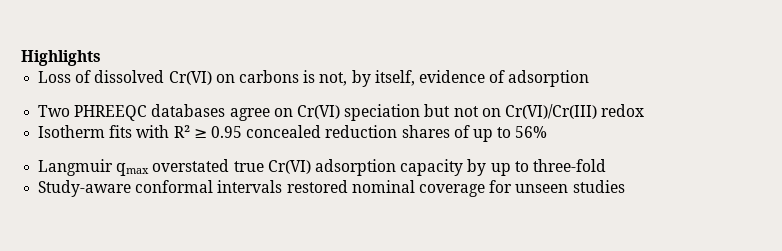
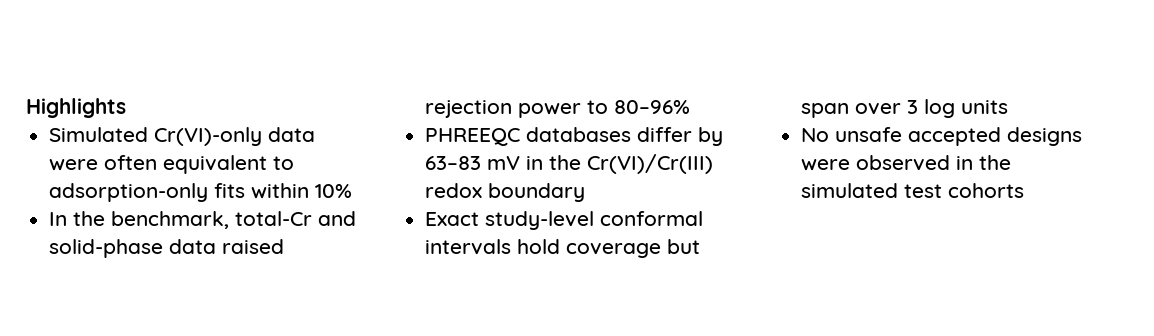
[38,70,590,87] [38,104,645,121] [38,125,548,142] [38,159,606,176] [38,180,625,197] Loss of dissolved Cr(VI) on carbons is not, by itself, evidence of adsorption // Two PHREEQC databases agree on Cr(VI) speciation but not on Cr(VI)/Cr(III) redox // Isotherm fits with R² ≥ 0.95 concealed reduction shares of up to 56% // Langmuir qmax overstated true Cr(VI) adsorption capacity by up to three-fold // Study-aware conformal intervals restored nominal coverage for unseen studies -> [49,127,316,146] [49,155,295,174] [49,183,353,202] [49,211,357,229] [49,239,285,258] [425,100,691,118] [425,127,724,146] [425,154,714,174] [425,183,586,202] [425,211,704,230] [425,239,701,258] [801,99,1009,118] [801,127,1083,146] [801,155,1012,171] [801,183,1025,198] Simulated Cr(VI)-only data were often equivalent to adsorption-only fits within 10% // In the benchmark, total-Cr and solid-phase data raised rejection power to 80–96% // PHREEQC databases differ by 63–83 mV in the Cr(VI)/Cr(III) redox boundary // Exact study-level conformal intervals hold coverage but span over 3 log units // No unsafe accepted designs were observed in the simulated test cohorts

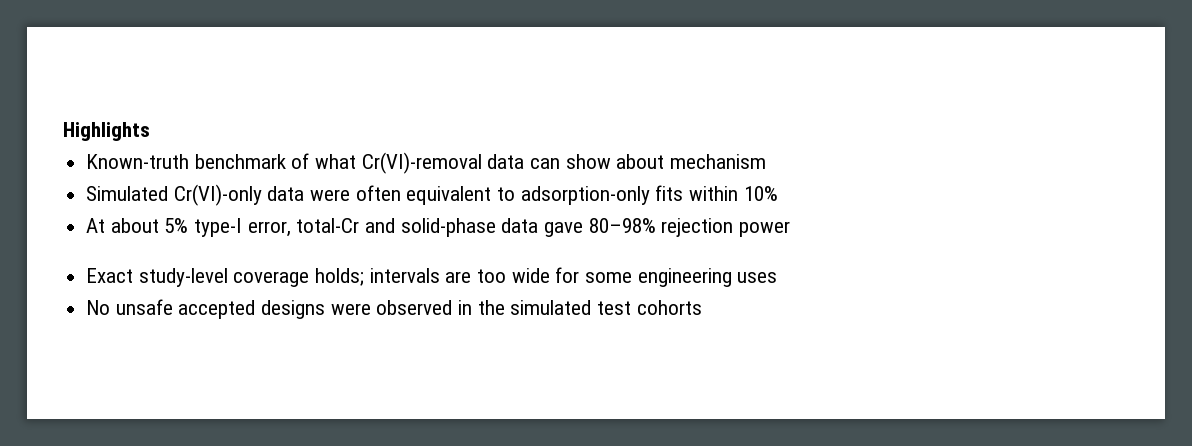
(126, 108) none -> [86,152,767,174] // Known-truth benchmark of what Cr(VI)-removal data can show about mechanism
[49,211,230,229] In the benchmark, -> [86,218,291,237] At about 5% type-I error,
[222,239,285,254] raised -> [544,218,656,237] gave 80–98%
[587,100,691,114] [425,127,724,146] [425,154,714,174] [425,183,586,202] [425,211,704,230] [425,239,701,258] [801,99,1009,118] to 80–96% // PHREEQC databases differ by 63–83 mV in the Cr(VI)/Cr(III) redox boundary // Exact study-level conformal intervals hold coverage but span over 3 log units -> [86,267,778,287] // Exact study-level coverage holds; intervals are too wide for some engineering uses

